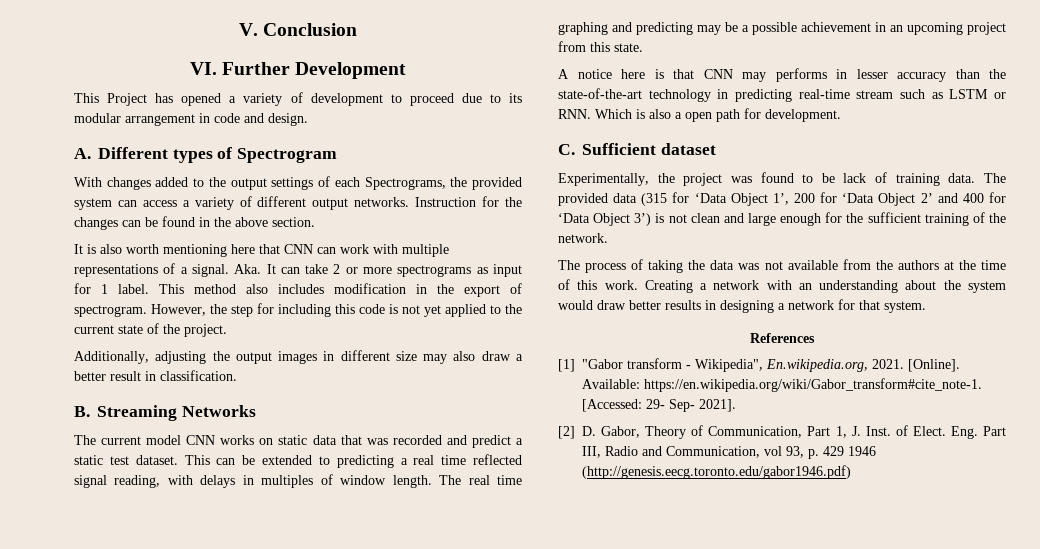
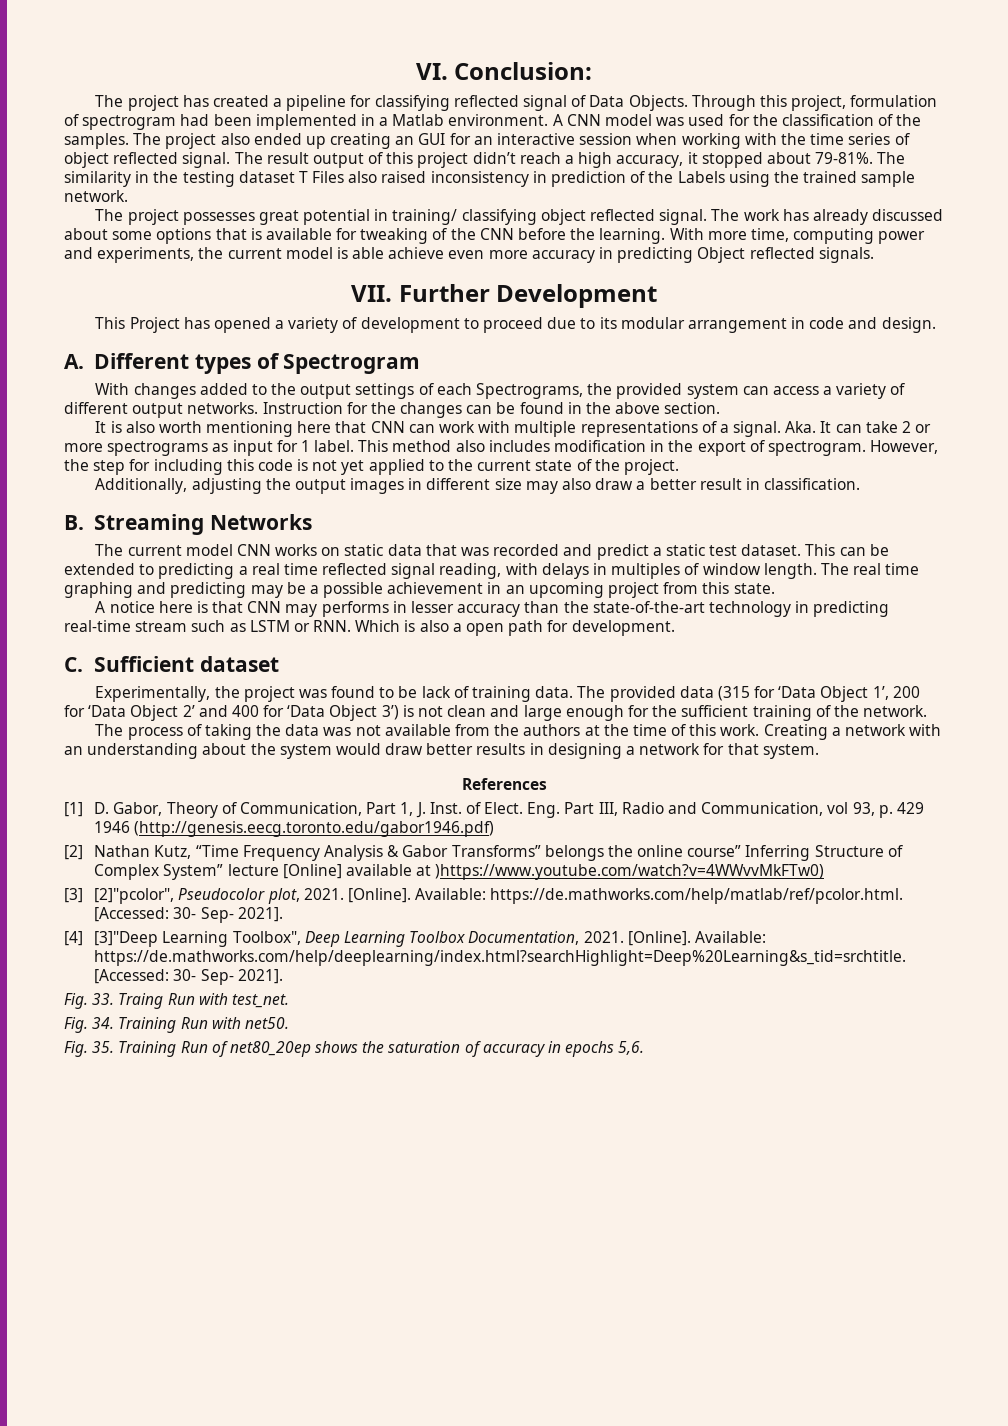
[238,23,358,36] [189,62,217,75] V. Conclusion // VI. -> [415,62,593,80] [95,95,938,111] [64,114,922,130] [64,133,910,149] [64,152,906,168] [64,171,916,187] [64,190,128,202] [95,209,944,225] [64,228,926,244] [64,247,874,263] [351,285,393,302] VI. Conclusion: // The project has created a pipeline for classifying reflected signal of Data Objects. Through this project, formulation of spectrogram had been implemented in a Matlab environment. A CNN model was used for the classification of the samples. The project also ended up creating an GUI for an interactive session when working with the time series of object reflected signal. The result output of this project didn’t reach a high accuracy, it stopped about 79-81%. The similarity in the testing dataset T Files also raised inconsistency in prediction of the Labels using the trained sample network. // The project possesses great potential in training/ classifying object reflected signal. The work has already discussed about some options that is available for tweaking of the CNN before the learning. With more time, computing power and experiments, the current model is able achieve even more accuracy in predicting Object reflected signals. // VII.
[582,358,960,372] [582,378,982,392] [582,399,736,412] [558,426,575,439] "Gabor transform - Wikipedia", En.wikipedia.org, 2021. [Online]. Available: https://en.wikipedia.org/wiki/Gabor_transform#cite_note-1. [Accessed: 29- Sep- 2021]. // [2] -> (83, 809) none
(851, 472) none -> [64,845,903,861] [94,864,825,880] [64,888,904,904] [94,907,283,923] [64,931,766,947] [94,950,907,966] [94,969,283,985] [64,993,289,1009] [64,1017,289,1033] [64,1041,645,1057] // [2] Nathan Kutz, “Time Frequency Analysis & Gabor Transforms” belongs the online course” Inferring Structure of Complex System” lecture [Online] available at )https://www.youtube.com/watch?v=4WWvvMkFTw0) // [3] [2]"pcolor", Pseudocolor plot, 2021. [Online]. Available: https://de.mathworks.com/help/matlab/ref/pcolor.html. [Accessed: 30- Sep- 2021]. // [4] [3]"Deep Learning Toolbox", Deep Learning Toolbox Documentation, 2021. [Online]. Available: https://de.mathworks.com/help/deeplearning/index.html?searchHighlight=Deep%20Learning&s_tid=srchtitle. [Accessed: 30- Sep- 2021]. // Fig. 33. Traing Run with test_net. // Fig. 34. Training Run with net50. // Fig. 35. Training Run of net80_20ep shows the saturation of accuracy in epochs 5,6.

